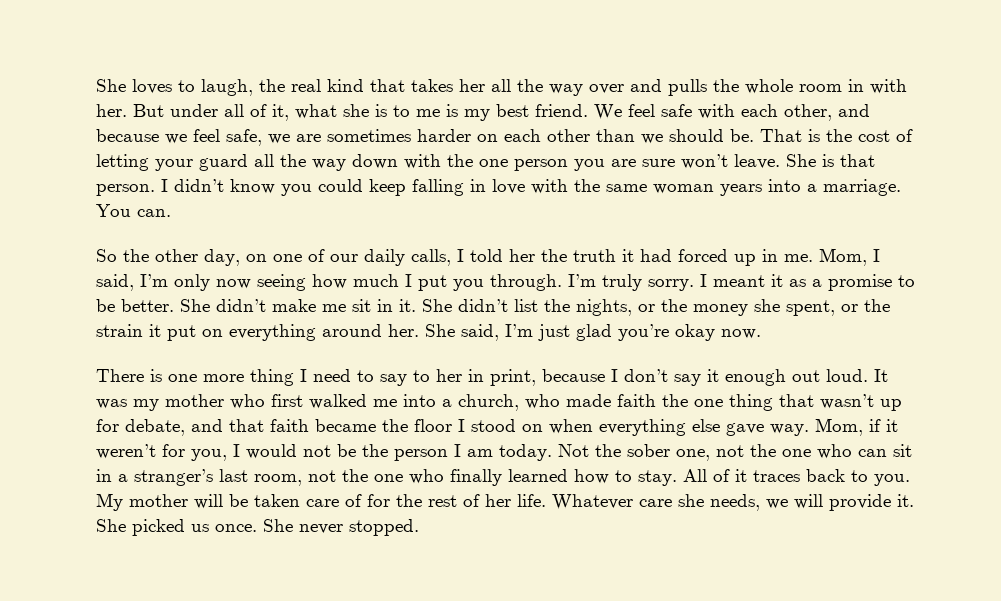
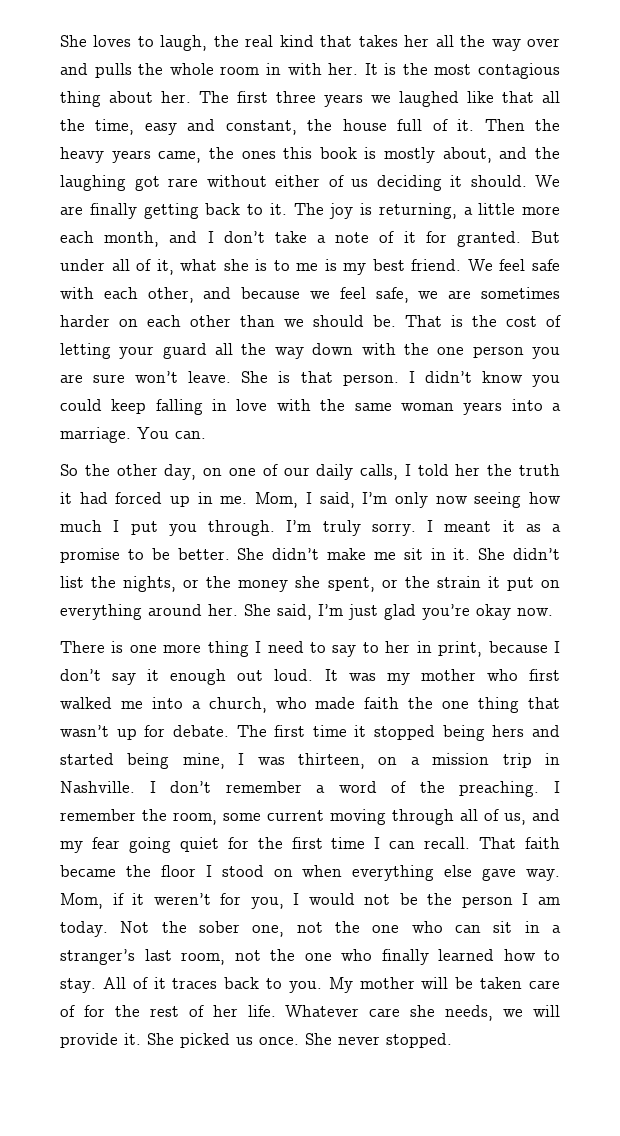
(127, 110) none -> [364,63,560,79] [60,91,560,107] [60,119,560,135] [60,147,560,163] [60,175,560,191] [60,203,560,219] [60,231,521,247] It is the most contagious thing about her. The first three years we laughed like that all the time, easy and constant, the house full of it. Then the heavy years came, the ones this book is mostly about, and the laughing got rare without either of us deciding it should. We are finally getting back to it. The joy is returning, a little more each month, and I don’t take a note of it for granted.
[125,419,264,436] debate, and that -> [172,725,560,741] [60,753,560,769] [60,781,560,797] [60,809,560,825] [60,837,517,853] debate. The first time it stopped being hers and started being mine, I was thirteen, on a mission trip in Nashville. I don’t remember a word of the preaching. I remember the room, some current moving through all of us, and my fear going quiet for the first time I can recall. That

